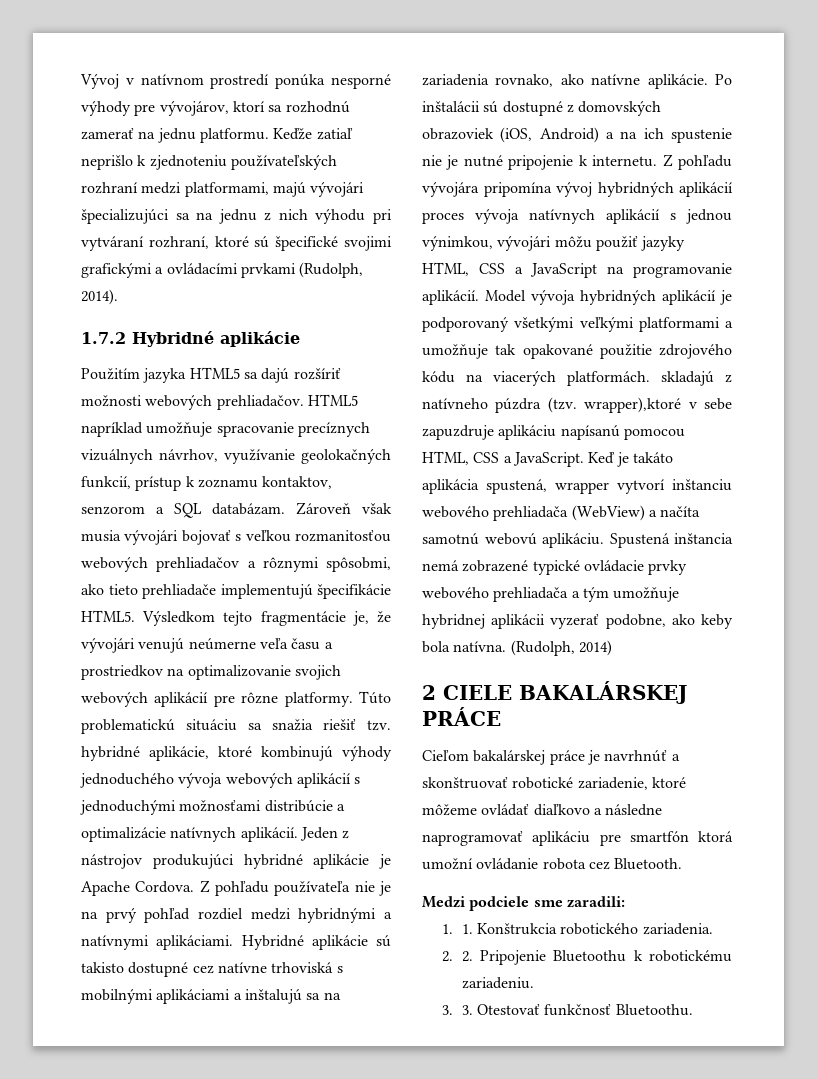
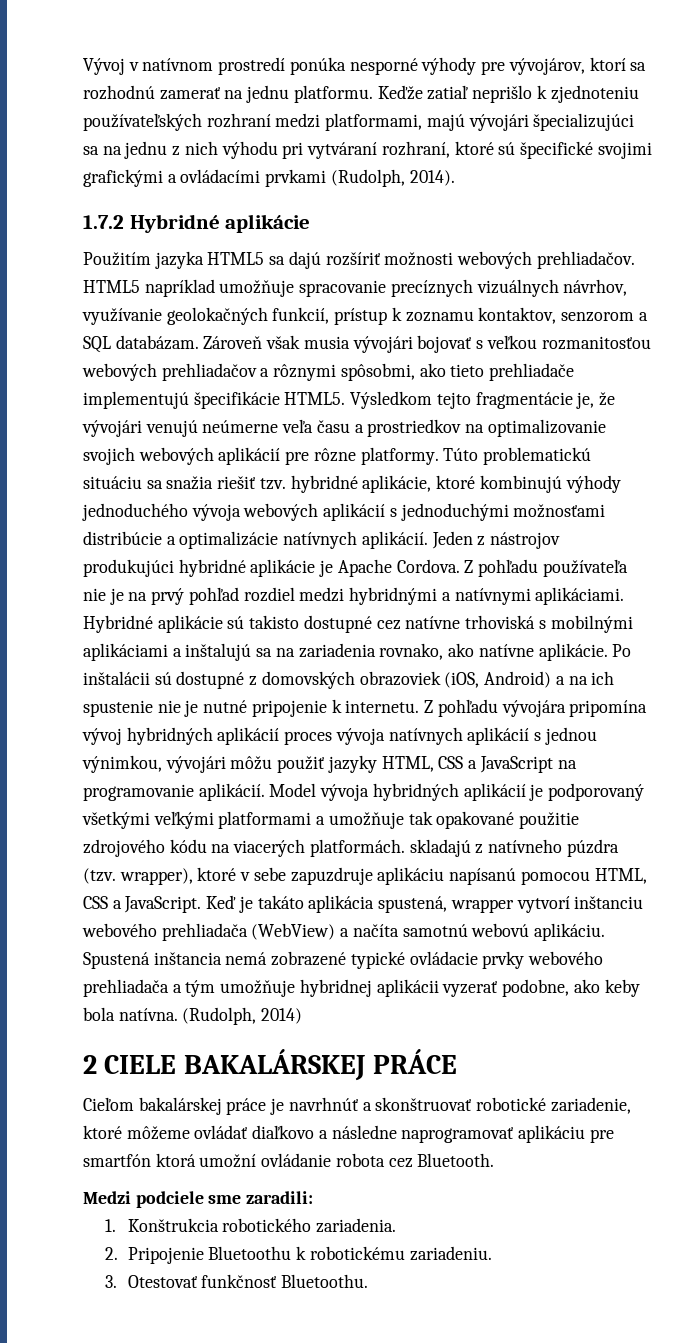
[584,397,682,413] wrapper),ktoré -> [119,867,237,885] wrapper), ktoré
[461,924,473,934] 1. -> (117, 1225) none
[461,951,473,962] 2. -> (119, 1253) none
[461,1005,473,1015] 3. -> (118, 1281) none

